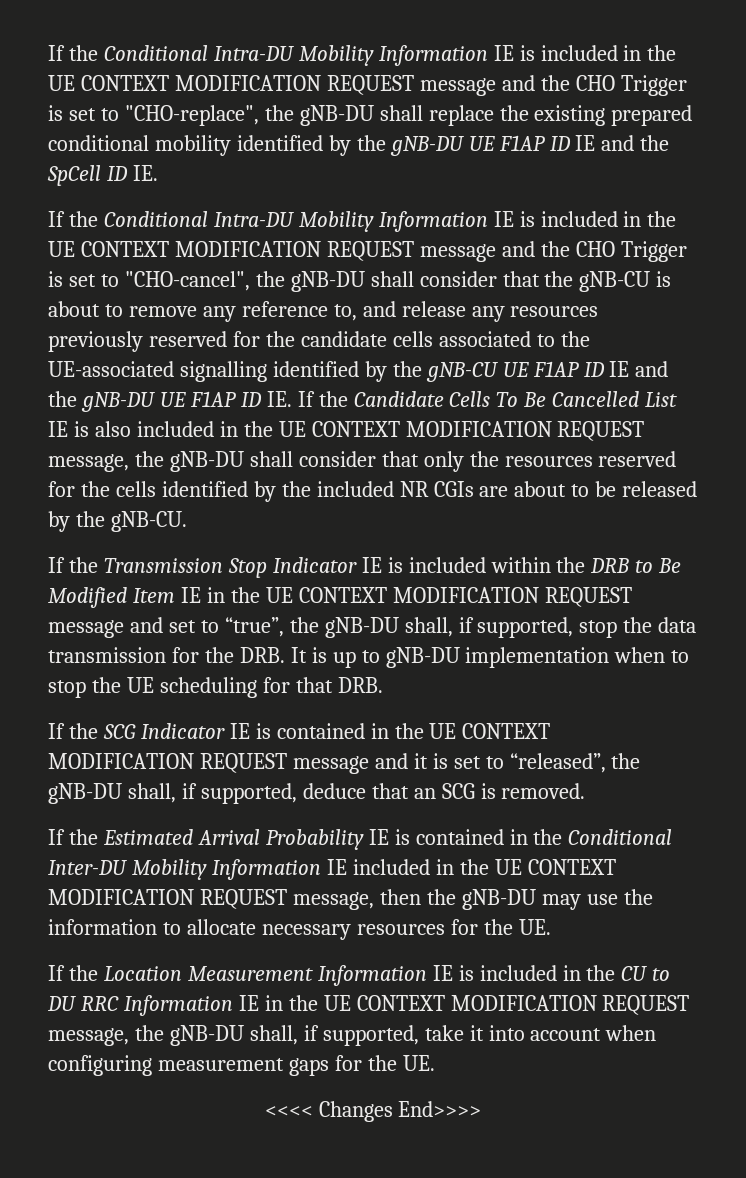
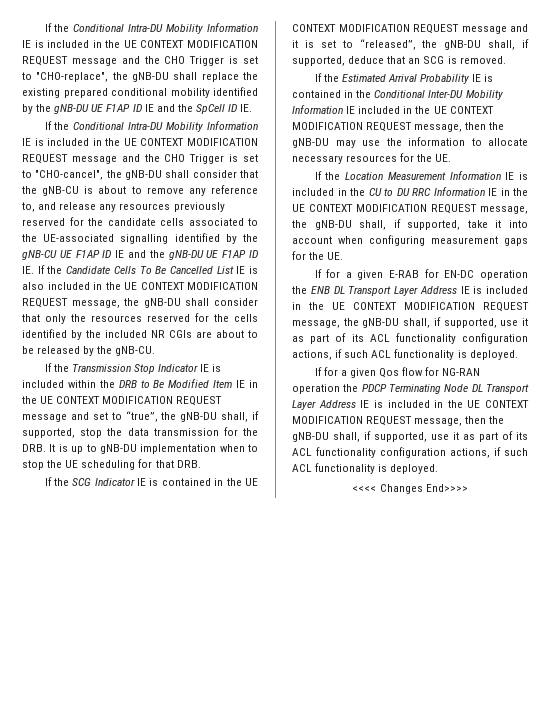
(435, 1063) none -> [314,269,528,280] [292,286,528,296] [292,302,529,312] [292,317,528,328] [292,333,528,344] [292,349,518,360] [314,367,481,378] [292,384,529,394] [292,400,529,410] [292,416,505,426] [292,431,528,442] [292,447,528,458] [292,463,439,474] // If for a given E-RAB for EN-DC operation the ENB DL Transport Layer Address IE is included in the UE CONTEXT MODIFICATION REQUEST message, the gNB-DU shall, if supported, use it as part of its ACL functionality configuration actions, if such ACL functionality is deployed. // If for a given Qos flow for NG-RAN operation the PDCP Terminating Node DL Transport Layer Address IE is included in the UE CONTEXT MODIFICATION REQUEST message, then the gNB-DU shall, if supported, use it as part of its ACL functionality configuration actions, if such ACL functionality is deployed.

